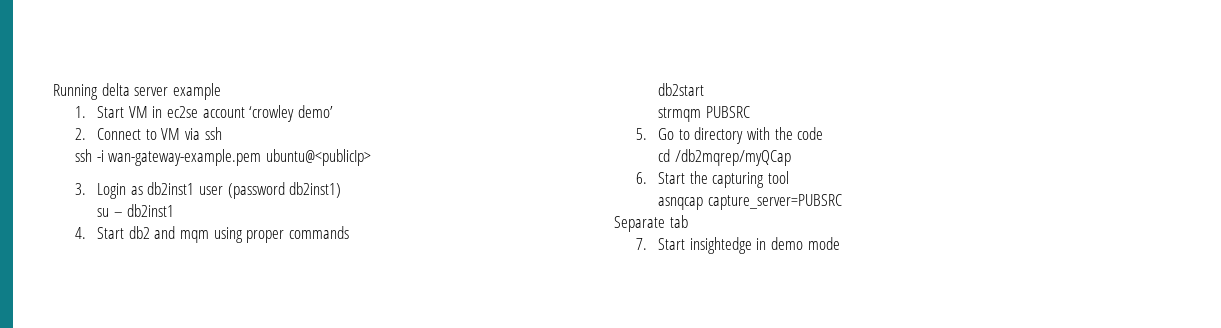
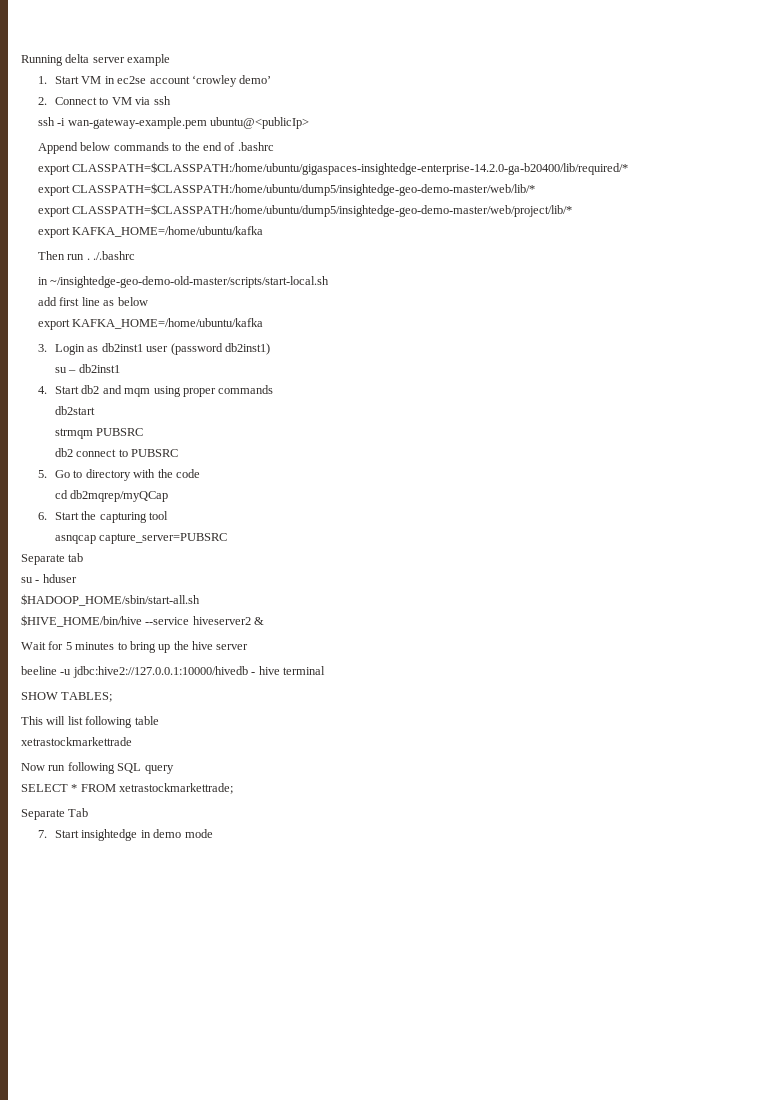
(371, 157) none -> [38,142,274,154] [38,162,629,175] [38,183,536,196] [38,204,573,217] [38,226,264,238] [38,251,136,260] [38,276,330,288] [38,297,148,306] [38,318,264,330] // Append below commands to the end of .bashrc // export CLASSPATH=$CLASSPATH:/home/ubuntu/gigaspaces-insightedge-enterprise-14.2.0-ga-b20400/lib/required/* // export CLASSPATH=$CLASSPATH:/home/ubuntu/dump5/insightedge-geo-demo-master/web/lib/* // export CLASSPATH=$CLASSPATH:/home/ubuntu/dump5/insightedge-geo-demo-master/web/project/lib/* // export KAFKA_HOME=/home/ubuntu/kafka // Then run . ./.bashrc // in ~/insightedge-geo-demo-old-master/scripts/start-local.sh // add first line as below // export KAFKA_HOME=/home/ubuntu/kafka
(750, 112) none -> [55,448,179,457] // db2 connect to PUBSRC
[674,149,791,166] /db2mqrep/myQCap -> [70,490,169,502] db2mqrep/myQCap
(688, 221) none -> [21,574,77,583] [21,594,200,606] [21,615,265,627] [21,641,249,653] [21,666,325,678] [21,692,113,702] [21,716,159,728] [21,737,132,746] [21,762,174,774] [21,783,234,794] [21,808,89,820] // su - hduser // $HADOOP_HOME/sbin/start-all.sh // $HIVE_HOME/bin/hive --service hiveserver2 & // Wait for 5 minutes to bring up the hive server // beeline -u jdbc:hive2://127.0.0.1:10000/hivedb - hive terminal // SHOW TABLES; // This will list following table // xetrastockmarkettrade // Now run following SQL query // SELECT * FROM xetrastockmarkettrade; // Separate Tab

